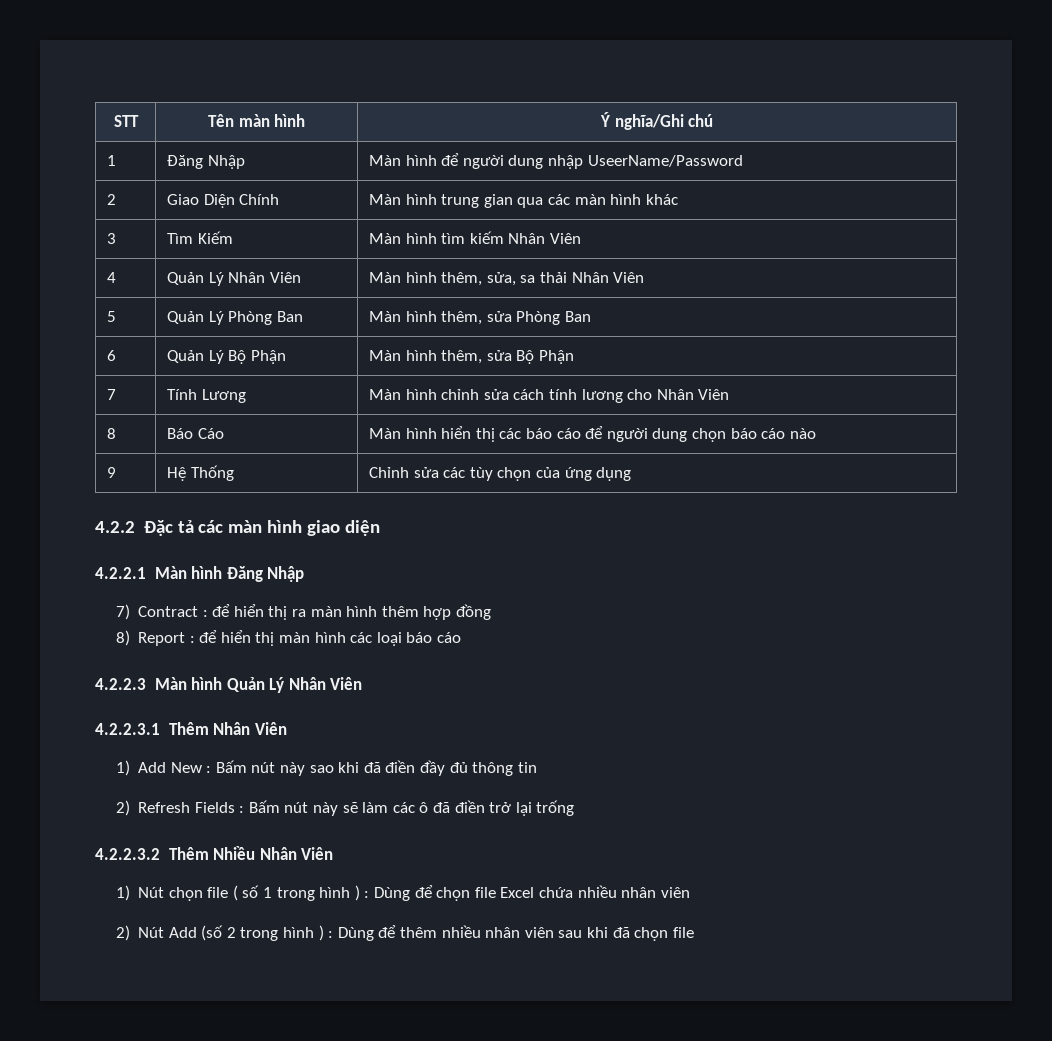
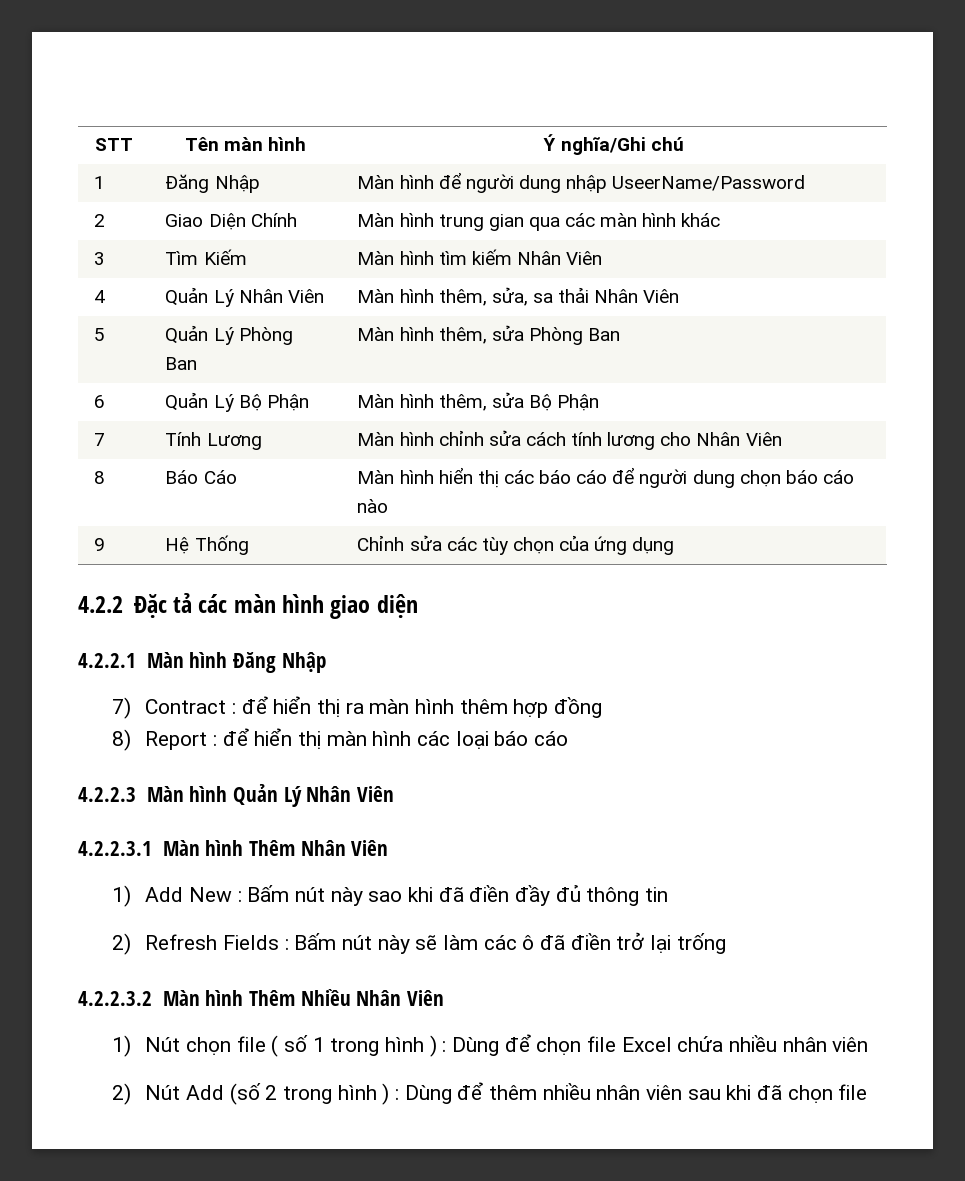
(160, 729) none -> [162,840,244,856] Màn hình
(160, 854) none -> [162,990,244,1006] Màn hình

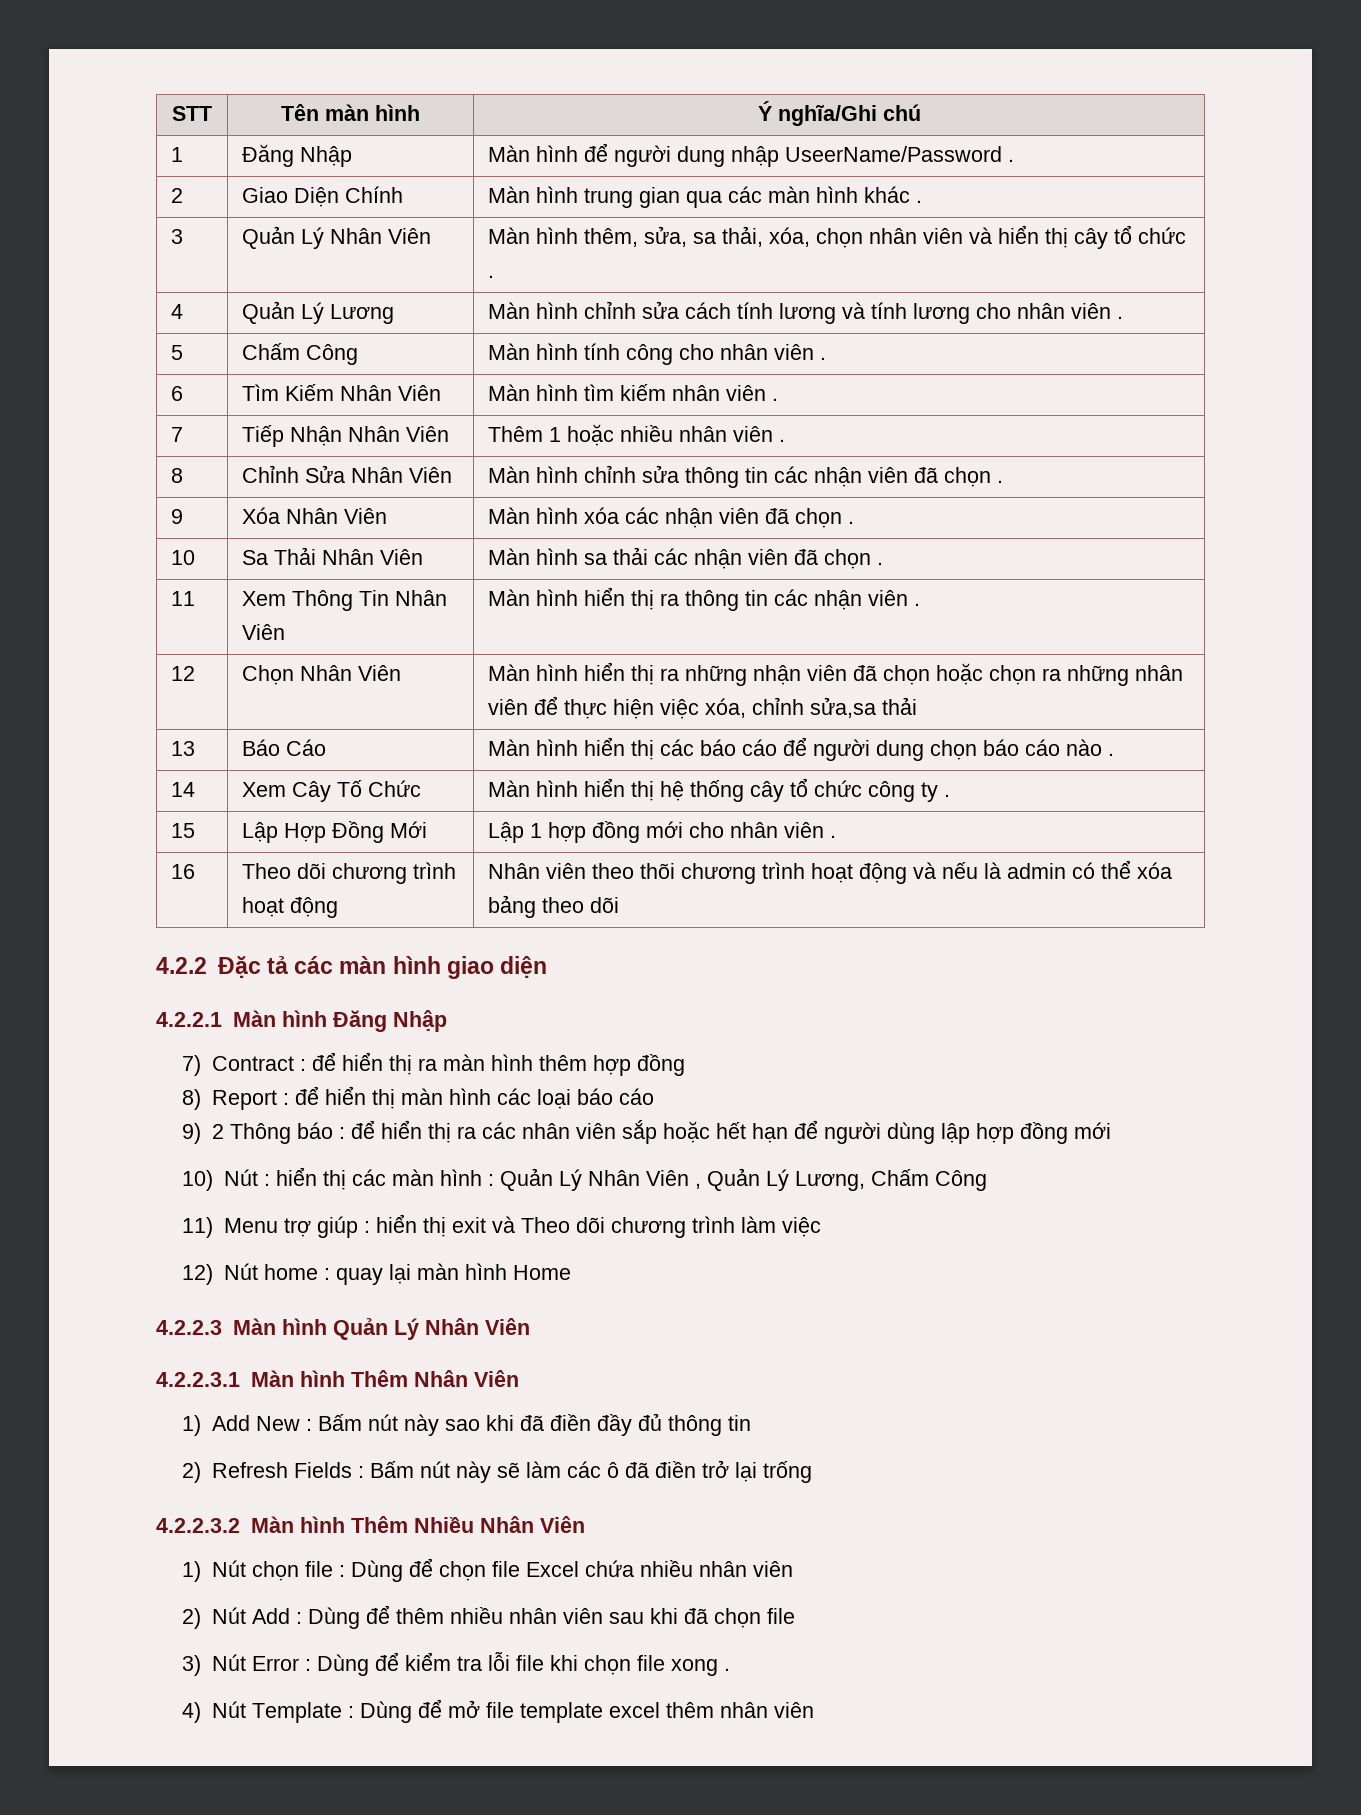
(806, 183) none -> [1008,159,1015,162] .
(721, 220) none -> [916,200,923,203] .
[165,249,247,265] [357,249,603,265] [94,290,106,303] | Tìm Kiếm | Màn hình tìm kiếm Nhân Viên // 4 -> (184, 236) none
[558,287,680,303] [94,328,106,341] [165,325,293,345] [165,357,198,370] [357,325,621,345] [94,395,106,408] [165,392,309,412] [357,392,600,411] [94,433,106,446] [165,432,202,446] thải Nhân Viên // 5 | Quản Lý Phòng Ban | Màn hình thêm, sửa Phòng Ban // 6 | Quản Lý Bộ Phận | Màn hình thêm, sửa Bộ Phận // 7 | Tính -> [722,225,1187,249] [488,275,495,278] [171,304,184,319] [242,301,325,324] thải, xóa, chọn nhân viên và hiển thị cây tổ chức . // 4 | Quản Lý
[660,432,782,446] [94,471,106,484] cho Nhân Viên // 8 -> [842,302,1124,324] [171,345,184,360] [242,343,359,365] [488,343,827,365] [171,386,184,401] [242,384,442,401] [488,384,779,401] [171,427,184,442] [242,425,450,447] [488,424,786,446] [171,468,184,483] [242,465,453,483] [488,465,1004,488] [171,509,184,524] [242,507,388,524] [488,507,855,528] [171,550,196,565] [242,547,424,565] [488,547,884,569] [171,591,196,606] [242,590,448,611] [242,624,286,640] [488,587,921,611] [171,666,196,681] [242,665,402,685] [488,662,1184,686] [488,696,918,719] [171,741,196,756] và tính lương cho nhân viên . // 5 | Chấm Công | Màn hình tính công cho nhân viên . // 6 | Tìm Kiếm Nhân Viên | Màn hình tìm kiếm nhân viên . // 7 | Tiếp Nhận Nhân Viên | Thêm 1 hoặc nhiều nhân viên . // 8 | Chỉnh Sửa Nhân Viên | Màn hình chỉnh sửa thông tin các nhận viên đã chọn . // 9 | Xóa Nhân Viên | Màn hình xóa các nhận viên đã chọn . // 10 | Sa Thải Nhân Viên | Màn hình sa thải các nhận viên đã chọn . // 11 | Xem Thông Tin Nhân Viên | Màn hình hiển thị ra thông tin các nhận viên . // 12 | Chọn Nhân Viên | Màn hình hiển thị ra những nhận viên đã chọn hoặc chọn ra những nhân viên để thực hiện việc xóa, chỉnh sửa,sa thải // 13
[94,538,106,551] [165,535,249,555] [357,535,675,555] // 9 | Hệ Thống | Chỉnh sửa các tùy chọn của ứng dụng -> [1108,753,1115,756] [171,782,196,797] [242,780,422,802] [488,778,951,802] [171,823,196,838] [242,821,428,843] [488,821,837,843] [171,864,196,879] [242,862,457,884] [242,897,339,918] [488,860,1173,884] [488,895,620,918] . // 14 | Xem Cây Tố Chức | Màn hình hiển thị hệ thống cây tổ chức công ty . // 15 | Lập Hợp Đồng Mới | Lập 1 hợp đồng mới cho nhân viên . // 16 | Theo dõi chương trình hoạt động | Nhân viên theo thõi chương trình hoạt động và nếu là admin có thể xóa bảng theo dõi
(569, 738) none -> [181,1120,1111,1144] [181,1167,987,1191] [181,1214,821,1238] [181,1263,571,1285] // 9) 2 Thông báo : để hiển thị ra các nhân viên sắp hoặc hết hạn để người dùng lập hợp đồng mới // 10) Nút : hiển thị các màn hình : Quản Lý Nhân Viên , Quản Lý Lương, Chấm Công // 11) Menu trợ giúp : hiển thị exit và Theo dõi chương trình làm việc // 12) Nút home : quay lại màn hình Home
[271,1035,437,1057] ( số 1 trong hình ) -> (333, 1569) none
[229,1083,390,1105] (số 2 trong hình ) -> (290, 1616) none
(868, 1092) none -> [181,1652,730,1676] [181,1699,814,1723] // 3) Nút Error : Dùng để kiểm tra lỗi file khi chọn file xong . // 4) Nút Template : Dùng để mở file template excel thêm nhân viên

